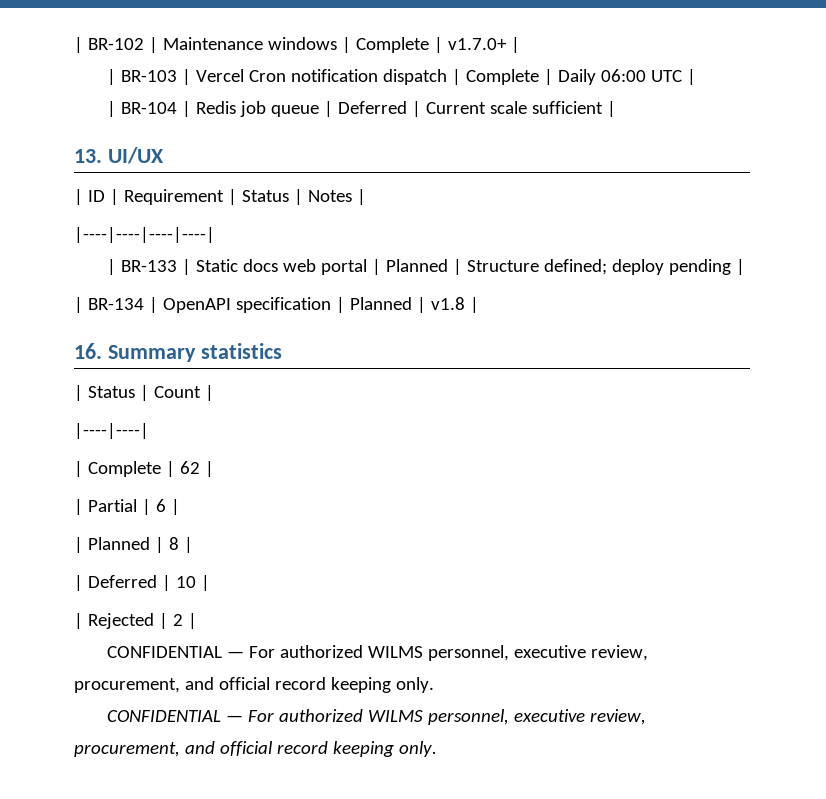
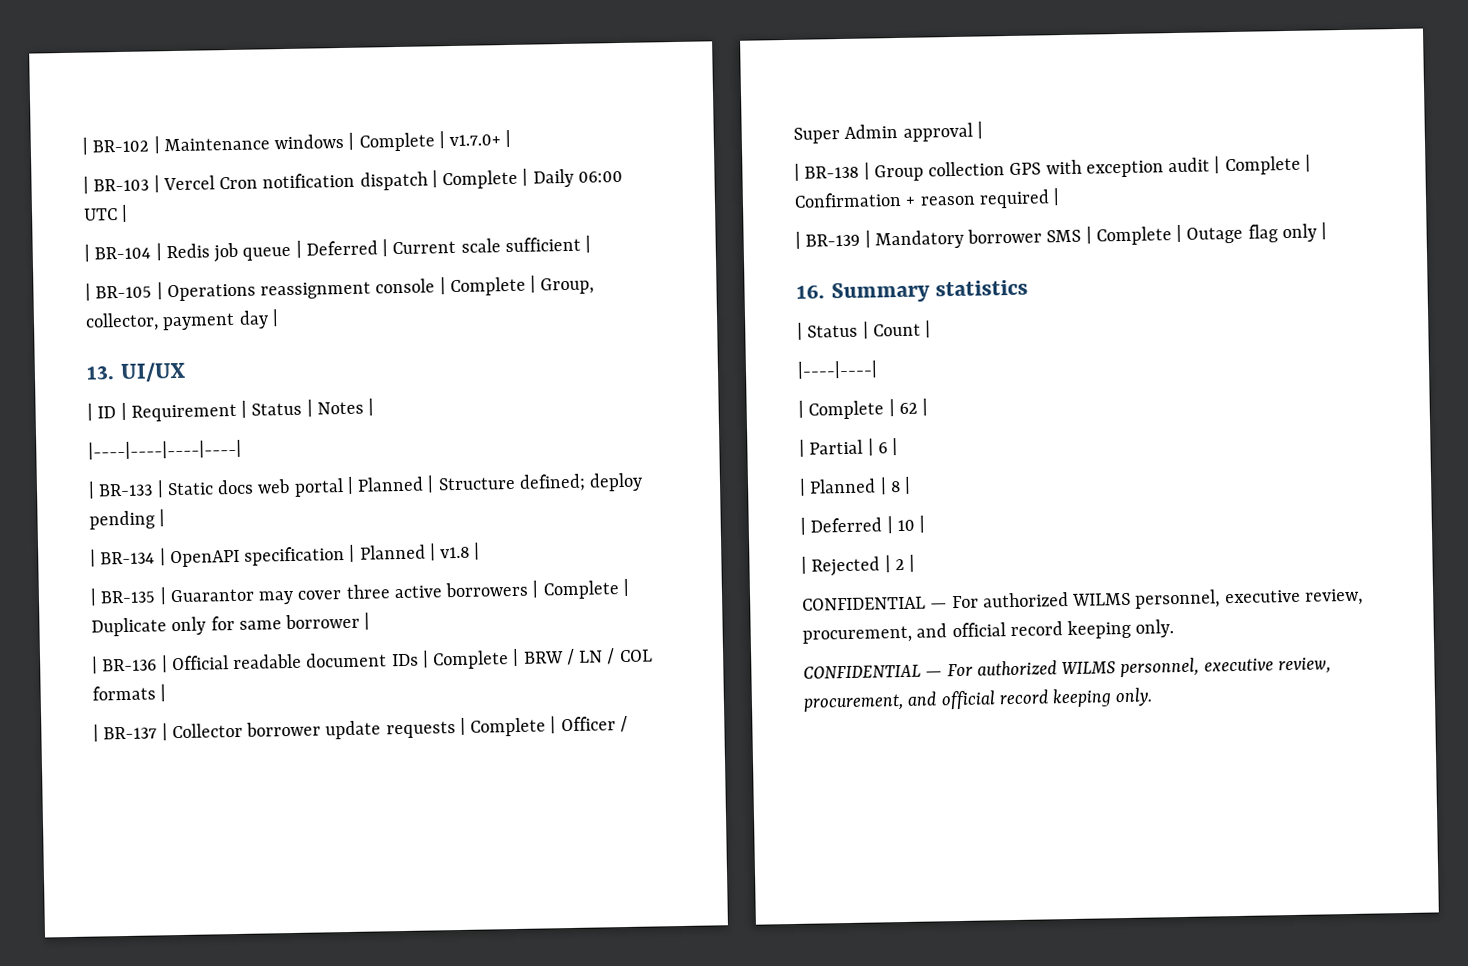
(616, 109) none -> [85,275,595,302] [85,309,279,332] // | BR-105 | Operations reassignment console | Complete | Group, collector, payment day |
(479, 305) none -> [90,578,630,606] [91,612,371,637] [92,648,653,674] [92,684,167,702] [93,715,628,742] [793,121,983,144] [794,154,1311,182] [794,188,1061,209] [795,222,1328,250] // | BR-135 | Guarantor may cover three active borrowers | Complete | Duplicate only for same borrower | // | BR-136 | Official readable document IDs | Complete | BRW / LN / COL formats | // | BR-137 | Collector borrower update requests | Complete | Officer / Super Admin approval | // | BR-138 | Group collection GPS with exception audit | Complete | Confirmation + reason required | // | BR-139 | Mandatory borrower SMS | Complete | Outage flag only |

